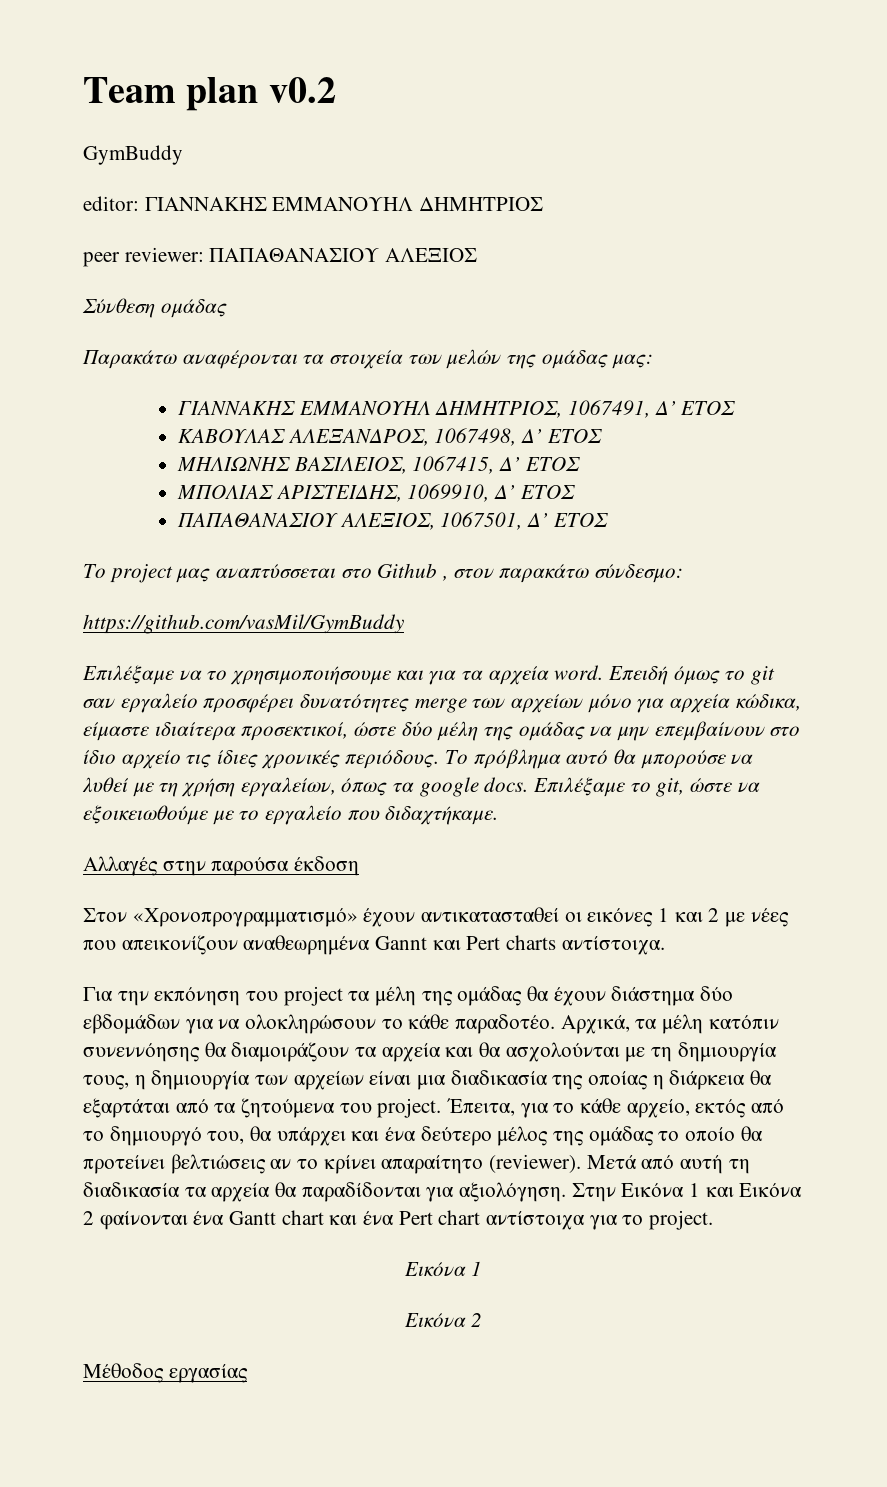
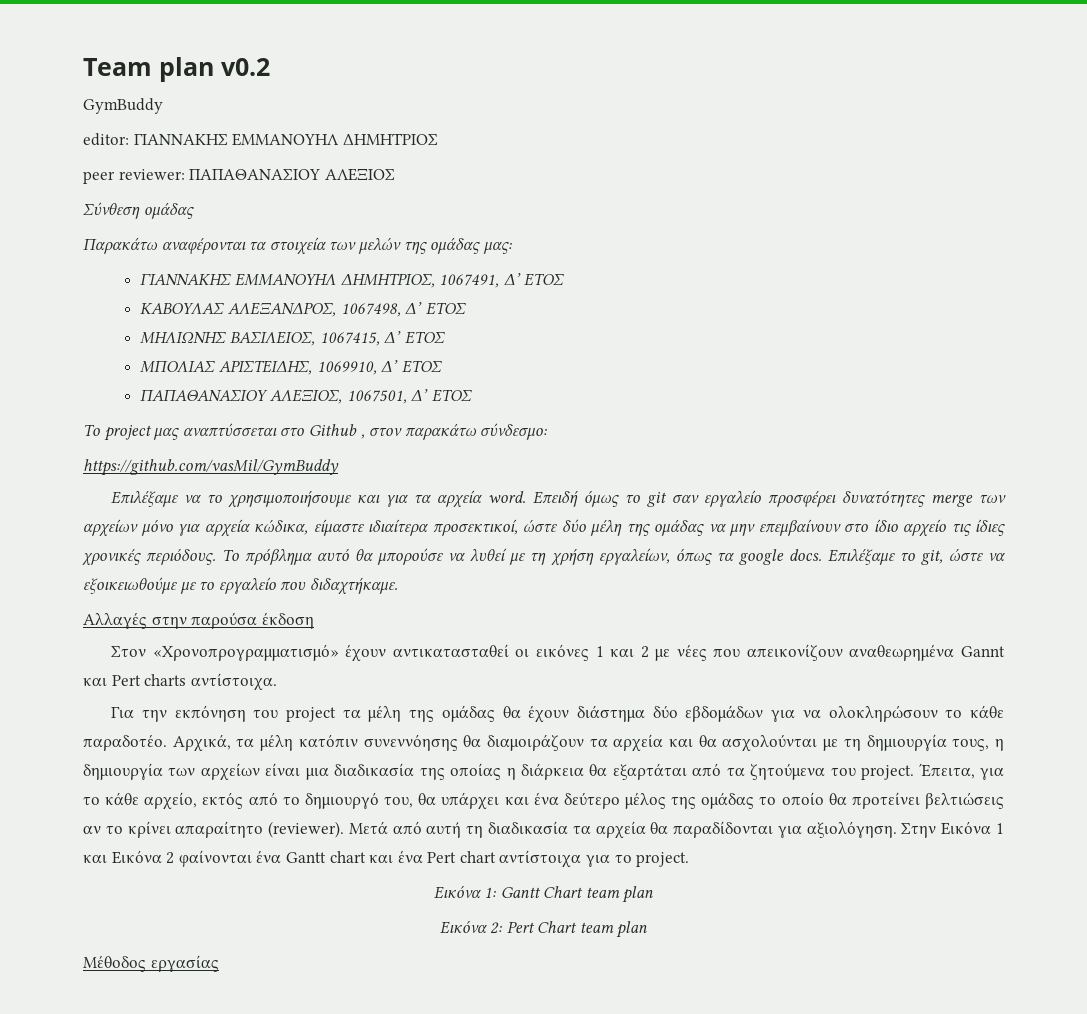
[471,1261,483,1276] [403,1313,483,1328] 1 // Εικόνα 2 -> [484,886,654,903] [439,920,648,938] 1: Gantt Chart team plan // Εικόνα 2: Pert Chart team plan

